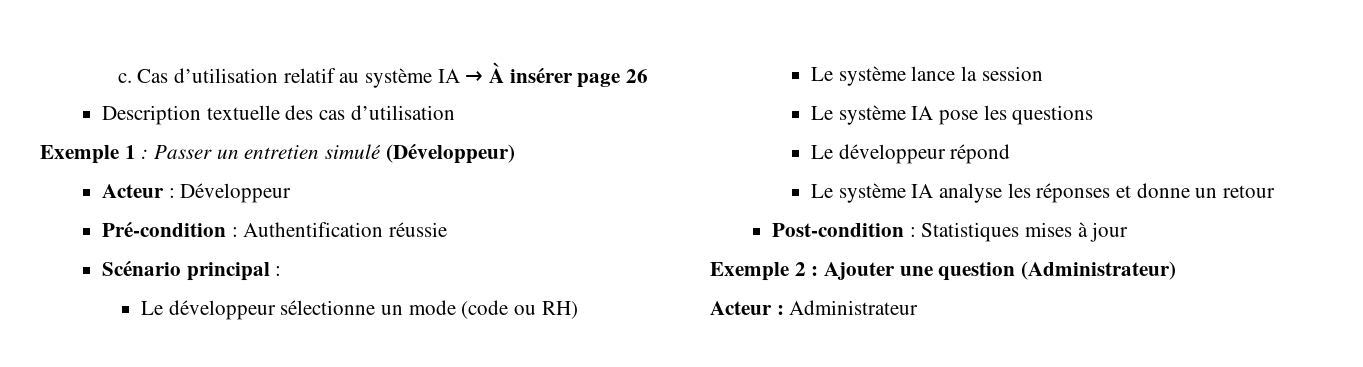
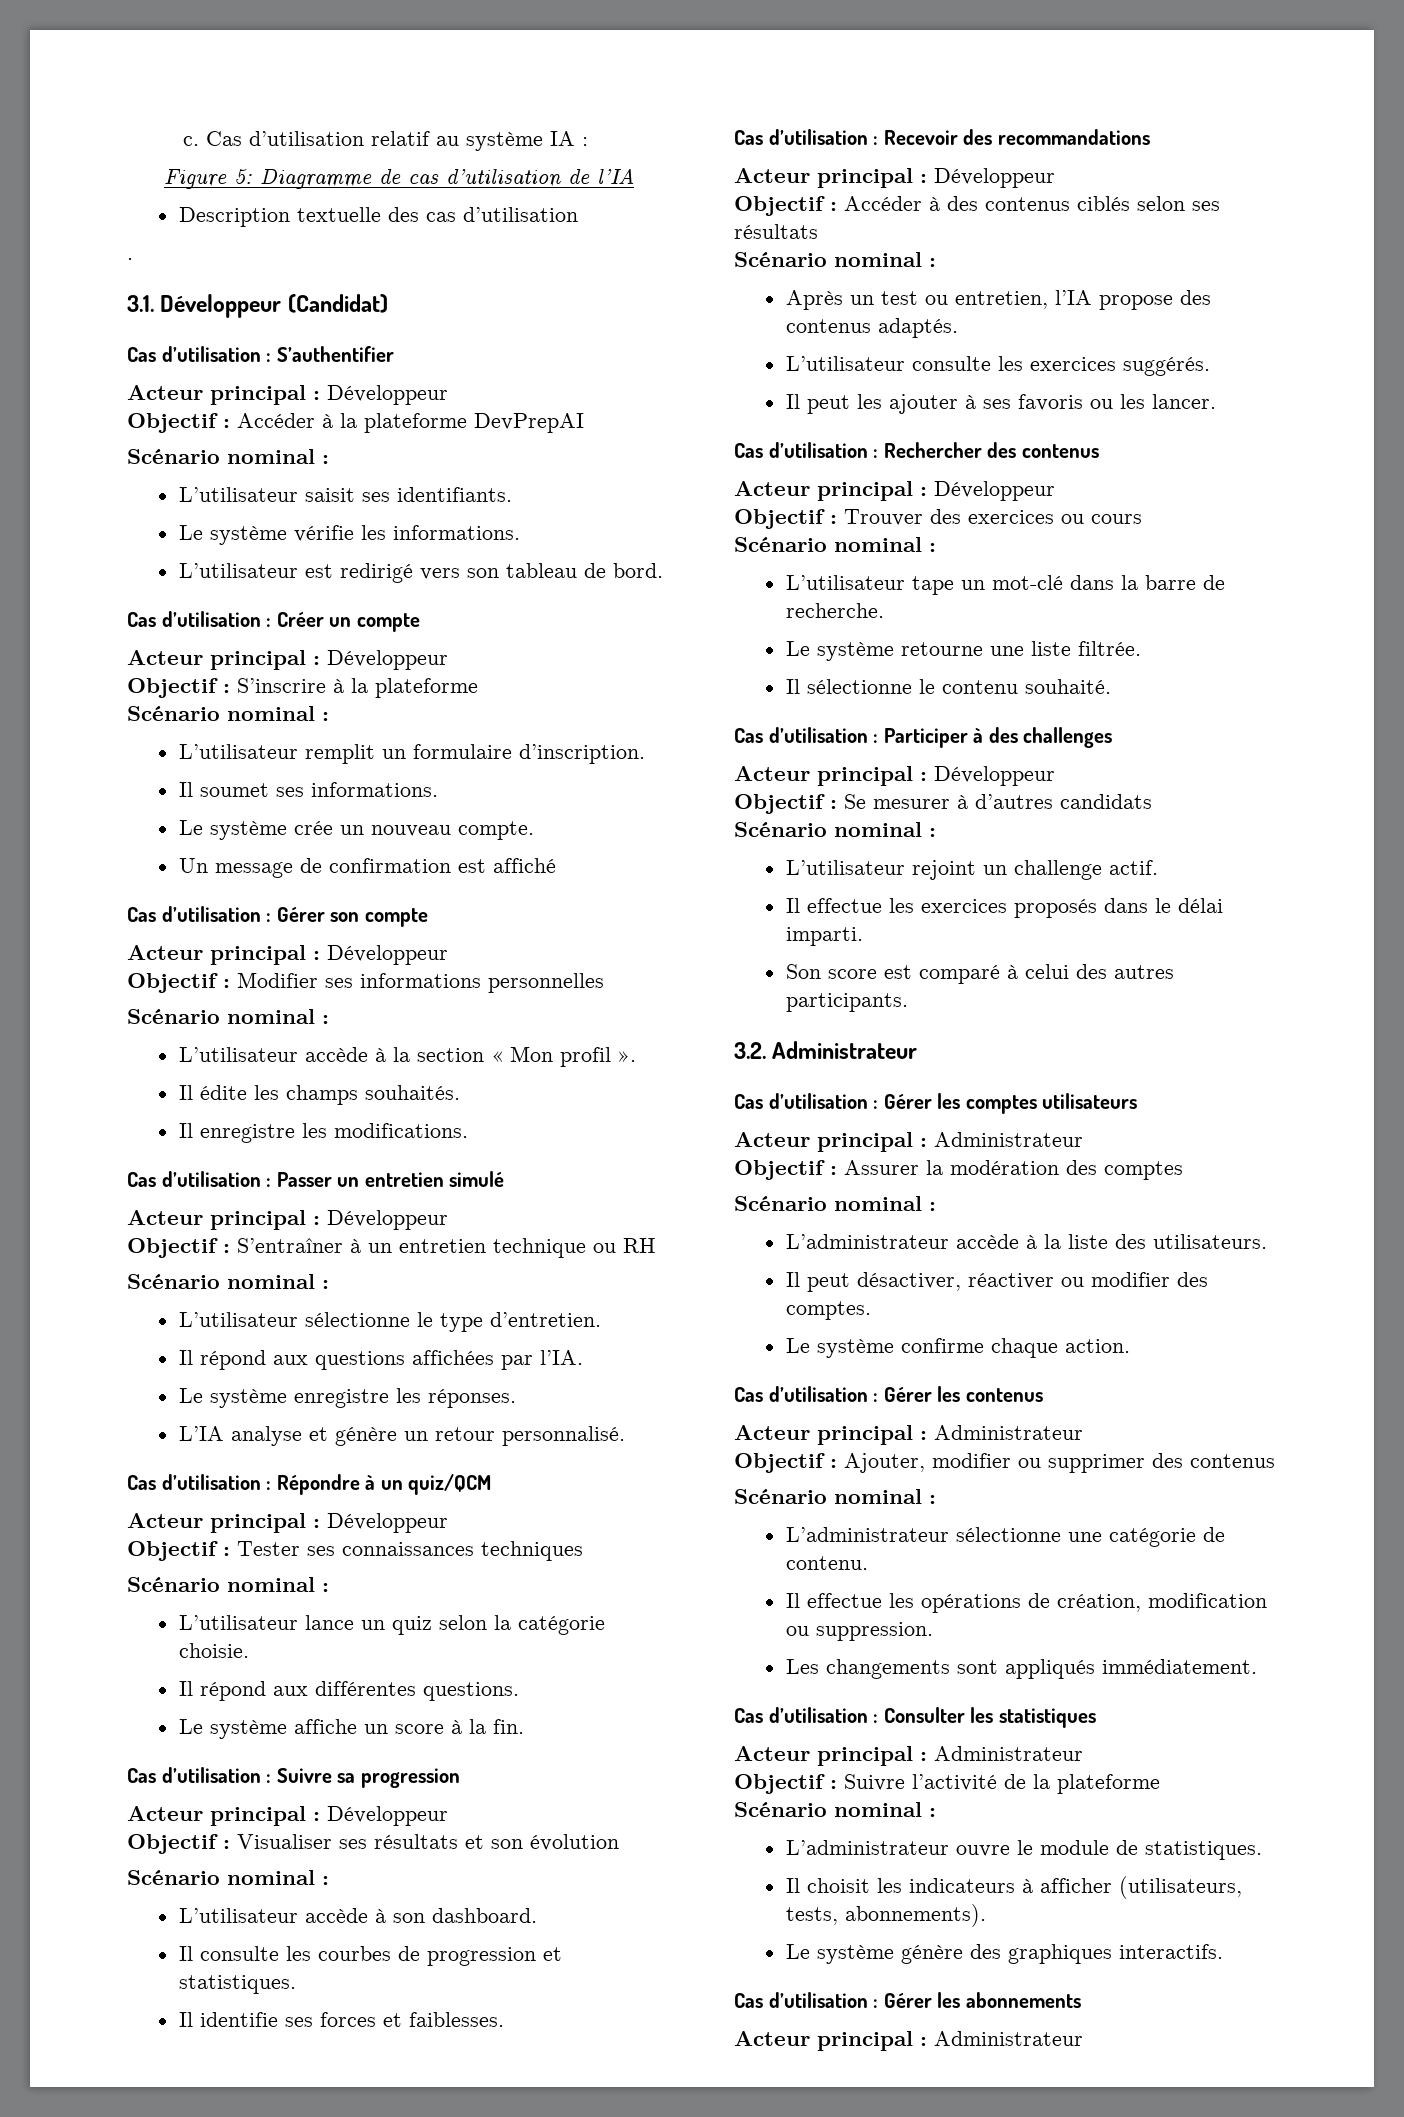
[465,62,649,88] → À insérer page 26 -> [582,137,589,146] [163,168,634,189] : // Figure 5: Diagramme de cas d’utilisation de l’IA
[40,145,136,164] Exemple 1 -> [127,258,133,260] [127,294,388,318] [127,346,394,362] [127,385,448,405] [127,413,584,433] [127,449,329,464] [178,487,512,502] [178,525,520,545] [178,563,663,583] [127,611,420,632] [127,650,448,670] [127,678,478,698] [127,706,329,721] [178,744,645,764] [178,782,438,797] [178,820,534,840] [178,858,556,878] [127,906,428,927] [127,945,448,965] [127,972,604,993] [127,1009,329,1024] [178,1046,636,1067] [178,1085,460,1105] [178,1123,468,1143] [127,1171,261,1187] . // 3.1. Développeur (Candidat) // Cas d’utilisation : S’authentifier // Acteur principal : Développeur // Objectif : Accéder à la plateforme DevPrepAI // Scénario nominal : // L’utilisateur saisit ses identifiants. // Le système vérifie les informations. // L’utilisateur est redirigé vers son tableau de bord. // Cas d’utilisation : Créer un compte // Acteur principal : Développeur // Objectif : S’inscrire à la plateforme // Scénario nominal : // L’utilisateur remplit un formulaire d’inscription. // Il soumet ses informations. // Le système crée un nouveau compte. // Un message de confirmation est affiché // Cas d’utilisation : Gérer son compte // Acteur principal : Développeur // Objectif : Modifier ses informations personnelles // Scénario nominal : // L’utilisateur accède à la section « Mon profil ». // Il édite les champs souhaités. // Il enregistre les modifications. // Cas d’utilisation
[385,143,515,164] [101,183,292,203] [101,221,447,237] [101,260,282,281] [140,300,578,320] [810,66,1043,86] [810,105,1094,125] [810,144,1011,164] [810,183,1275,203] [771,222,1129,242] [710,261,1177,281] [710,301,772,315] (Développeur) // Acteur : Développeur // Pré-condition : Authentification réussie // Scénario principal : // Le développeur sélectionne un mode (code ou RH) // Le système lance la session // Le système IA pose les questions // Le développeur répond // Le système IA analyse les réponses et donne un retour // Post-condition : Statistiques mises à jour // Exemple 2 : Ajouter une question (Administrateur) // Acteur -> [127,1210,448,1230] [127,1238,656,1258] [127,1274,329,1289] [178,1312,601,1332] [178,1350,583,1370] [178,1388,516,1408] [178,1426,625,1446] [127,1474,492,1495] [127,1513,448,1533] [127,1541,583,1561] [127,1577,329,1592] [178,1615,605,1635] [178,1643,249,1658] [178,1681,519,1701] [178,1719,524,1739] [127,1767,460,1788] [127,1806,448,1826] [127,1834,619,1854] [127,1870,329,1885] [178,1908,537,1923] [178,1946,562,1966] [178,1975,296,1994] [178,2012,504,2027] [734,129,1150,145] [734,168,1055,188] [734,196,1220,216] [734,224,818,239] [734,252,936,267] [785,290,1211,310] [785,318,958,338] [785,356,1210,376] [785,394,1216,414] [734,442,1099,458] [734,481,1055,501] [734,509,1142,529] [734,537,936,552] [785,575,1225,595] [785,603,884,618] [785,641,1141,661] [785,679,1111,694] [734,727,1113,748] [734,766,1055,786] [734,794,1152,814] [734,822,936,837] [785,860,1158,880] [785,898,1223,918] [785,927,863,946] [785,964,1174,984] [785,993,908,1012] [734,1041,918,1059] [734,1093,1138,1114] [734,1132,1083,1152] [734,1160,1183,1180] [734,1196,936,1211] [785,1234,1267,1249] [785,1272,1208,1292] [785,1301,871,1320] [785,1338,1130,1358] [734,1386,1043,1402] [734,1425,1083,1445] [734,1453,1275,1473] [734,1489,936,1504] [785,1527,1225,1547] [785,1556,868,1570] [785,1593,1267,1613] [785,1622,933,1641] [785,1659,1257,1679] [734,1707,1096,1728] [734,1746,1083,1766] [734,1774,1160,1794] [734,1802,936,1817] [785,1840,1262,1860] [785,1876,1242,1899] [785,1904,986,1927] [785,1944,1223,1964] [734,1992,1081,2008] [734,2031,913,2051] // Acteur principal : Développeur // Objectif : S’entraîner à un entretien technique ou RH // Scénario nominal : // L’utilisateur sélectionne le type d’entretien. // Il répond aux questions affichées par l’IA. // Le système enregistre les réponses. // L’IA analyse et génère un retour personnalisé. // Cas d’utilisation : Répondre à un quiz/QCM // Acteur principal : Développeur // Objectif : Tester ses connaissances techniques // Scénario nominal : // L’utilisateur lance un quiz selon la catégorie choisie. // Il répond aux différentes questions. // Le système affiche un score à la fin. // Cas d’utilisation : Suivre sa progression // Acteur principal : Développeur // Objectif : Visualiser ses résultats et son évolution // Scénario nominal : // L’utilisateur accède à son dashboard. // Il consulte les courbes de progression et statistiques. // Il identifie ses forces et faiblesses. // Cas d’utilisation : Recevoir des recommandations // Acteur principal : Développeur // Objectif : Accéder à des contenus ciblés selon ses résultats // Scénario nominal : // Après un test ou entretien, l’IA propose des contenus adaptés. // L’utilisateur consulte les exercices suggérés. // Il peut les ajouter à ses favoris ou les lancer. // Cas d’utilisation : Rechercher des contenus // Acteur principal : Développeur // Objectif : Trouver des exercices ou cours // Scénario nominal : // L’utilisateur tape un mot-clé dans la barre de recherche. // Le système retourne une liste filtrée. // Il sélectionne le contenu souhaité. // Cas d’utilisation : Participer à des challenges // Acteur principal : Développeur // Objectif : Se mesurer à d’autres candidats // Scénario nominal : // L’utilisateur rejoint un challenge actif. // Il effectue les exercices proposés dans le délai imparti. // Son score est comparé à celui des autres participants. // 3.2. Administrateur // Cas d’utilisation : Gérer les comptes utilisateurs // Acteur principal : Administrateur // Objectif : Assurer la modération des comptes // Scénario nominal : // L’administrateur accède à la liste des utilisateurs. // Il peut désactiver, réactiver ou modifier des comptes. // Le système confirme chaque action. // Cas d’utilisation : Gérer les contenus // Acteur principal : Administrateur // Objectif : Ajouter, modifier ou supprimer des contenus // Scénario nominal : // L’administrateur sélectionne une catégorie de contenu. // Il effectue les opérations de création, modification ou suppression. // Les changements sont appliqués immédiatement. // Cas d’utilisation : Consulter les statistiques // Acteur principal : Administrateur // Objectif : Suivre l’activité de la plateforme // Scénario nominal : // L’administrateur ouvre le module de statistiques. // Il choisit les indicateurs à afficher (utilisateurs, tests, abonnements). // Le système génère des graphiques interactifs. // Cas d’utilisation : Gérer les abonnements // Acteur principal

